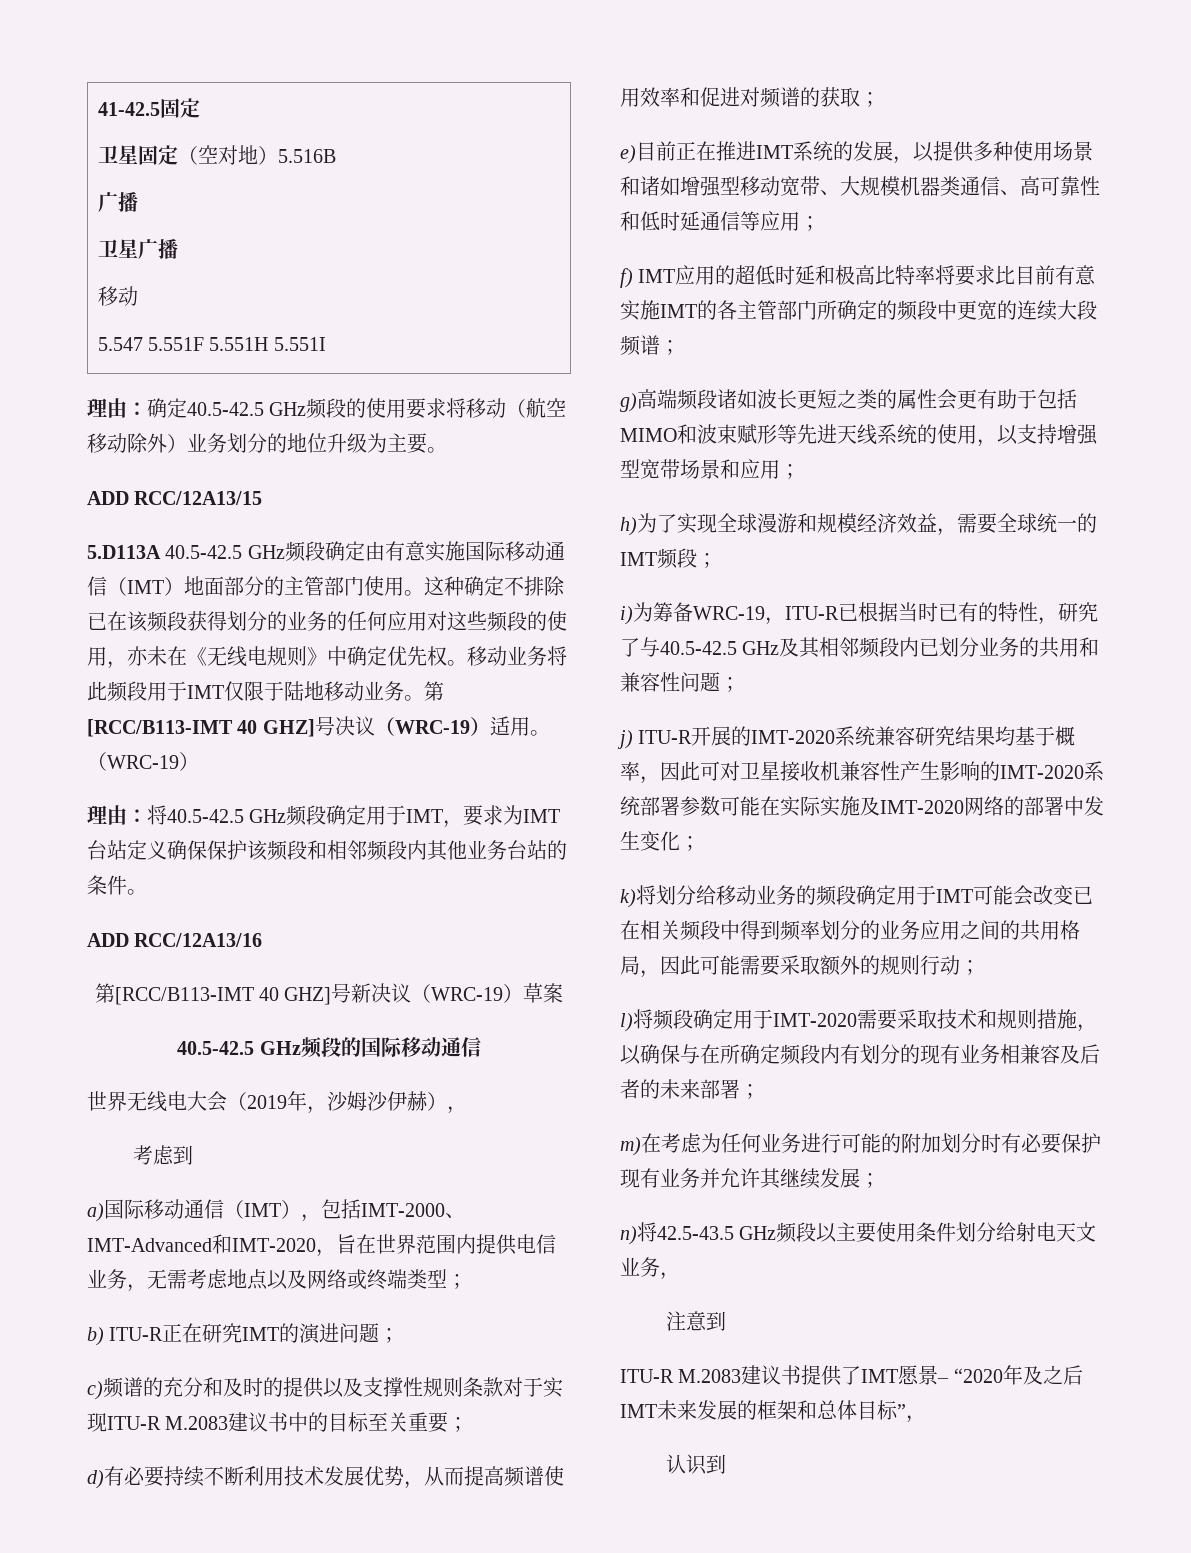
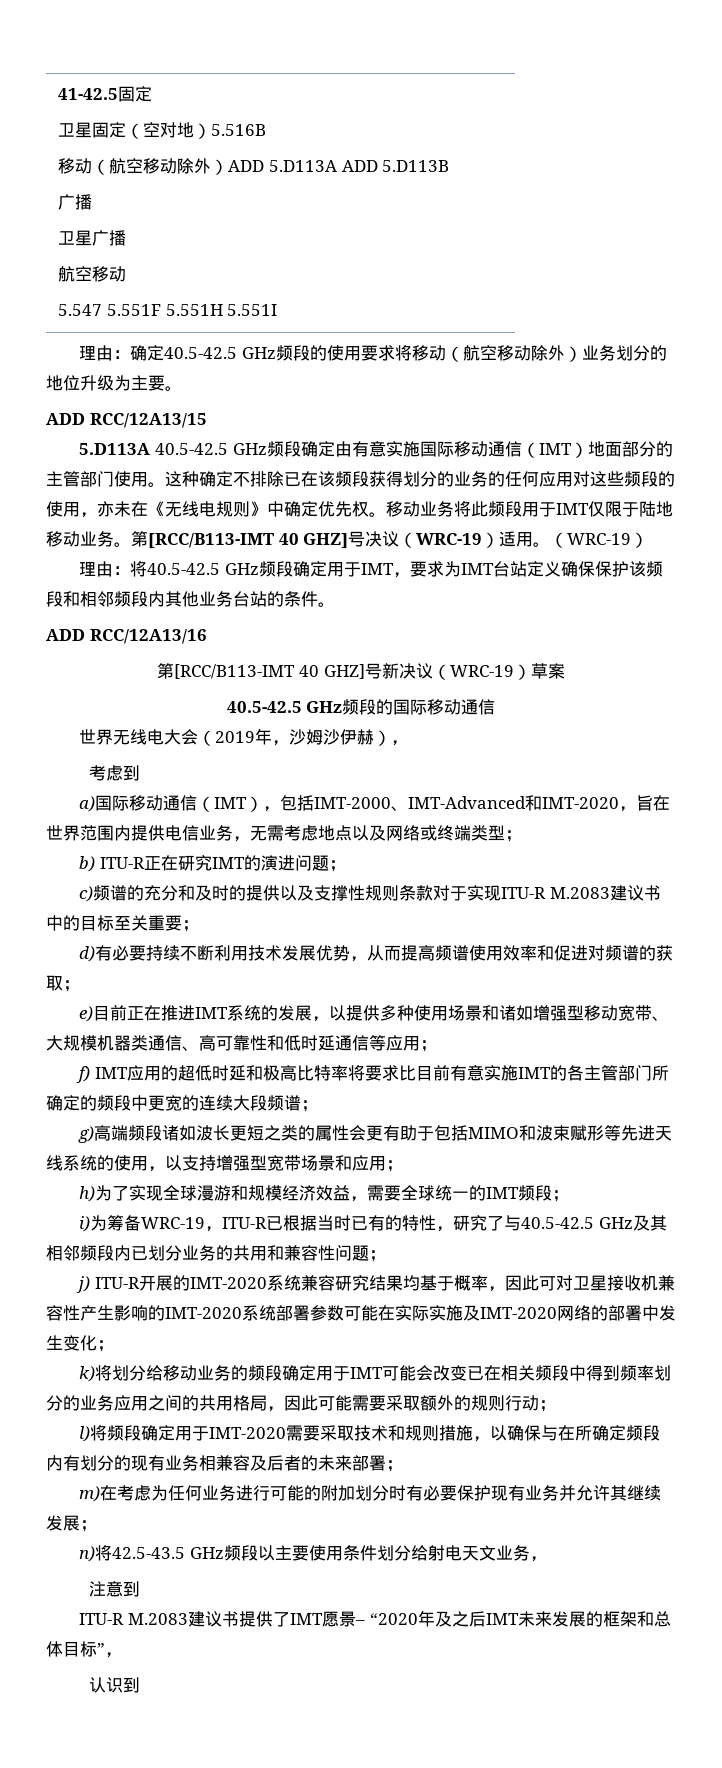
(336, 156) none -> [58,158,450,175] // 移动（航空移动除外）ADD 5.D113A ADD 5.D113B
(178, 249) none -> [58,266,93,282] 航空

